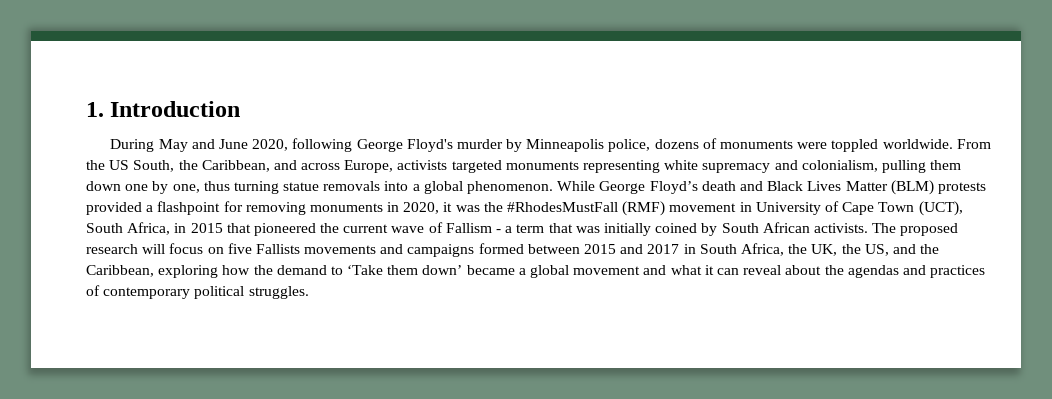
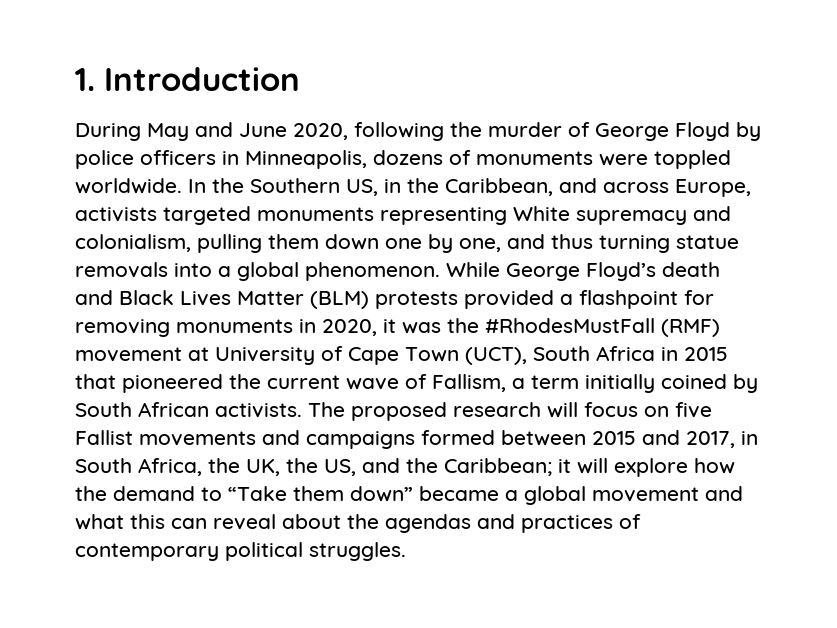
[356,139,651,152] George Floyd's murder by Minneapolis police, -> [450,122,761,141] [75,150,367,169] the murder of George Floyd by police officers in Minneapolis,
[956,139,991,149] [86,160,175,172] From the US South, -> [188,178,401,196] In the Southern US, in
[664,160,699,170] white -> [513,206,570,221] White
(200, 188) none -> [507,234,545,249] and
[739,202,752,212] in -> [188,347,209,361] at
[127,222,171,235] Africa, -> [596,346,655,361] Africa
[445,223,600,233] Fallism - a term that was -> [432,374,579,392] Fallism, a term
[255,244,300,254] Fallists -> [75,430,133,445] Fallist
[647,244,680,254] 2017 -> [686,431,735,448] 2017,
[86,265,219,278] Caribbean, exploring -> [444,458,688,477] Caribbean; it will explore
[347,265,463,275] ‘Take them down’ -> [228,486,413,502] “Take them down”
[704,265,714,275] it -> [130,514,165,529] this

